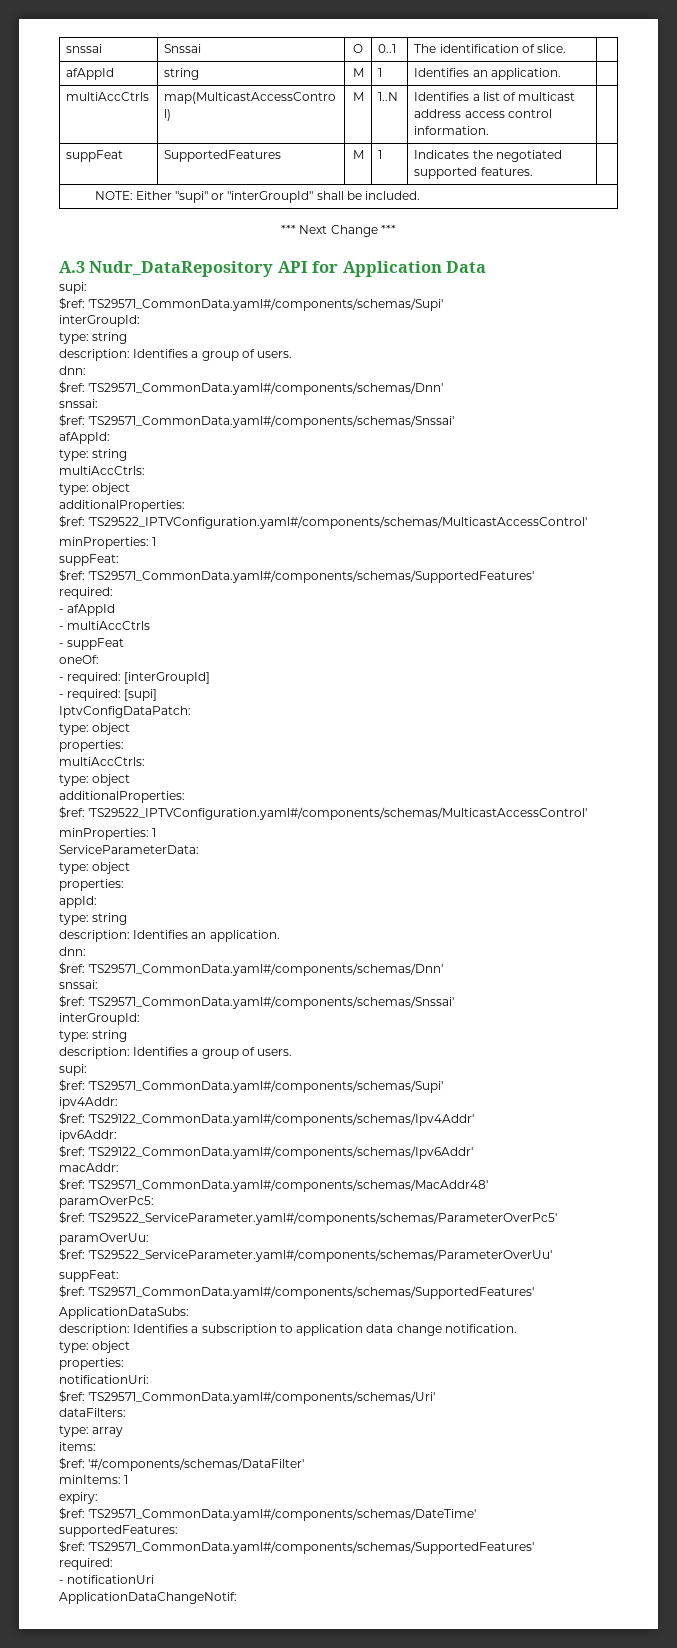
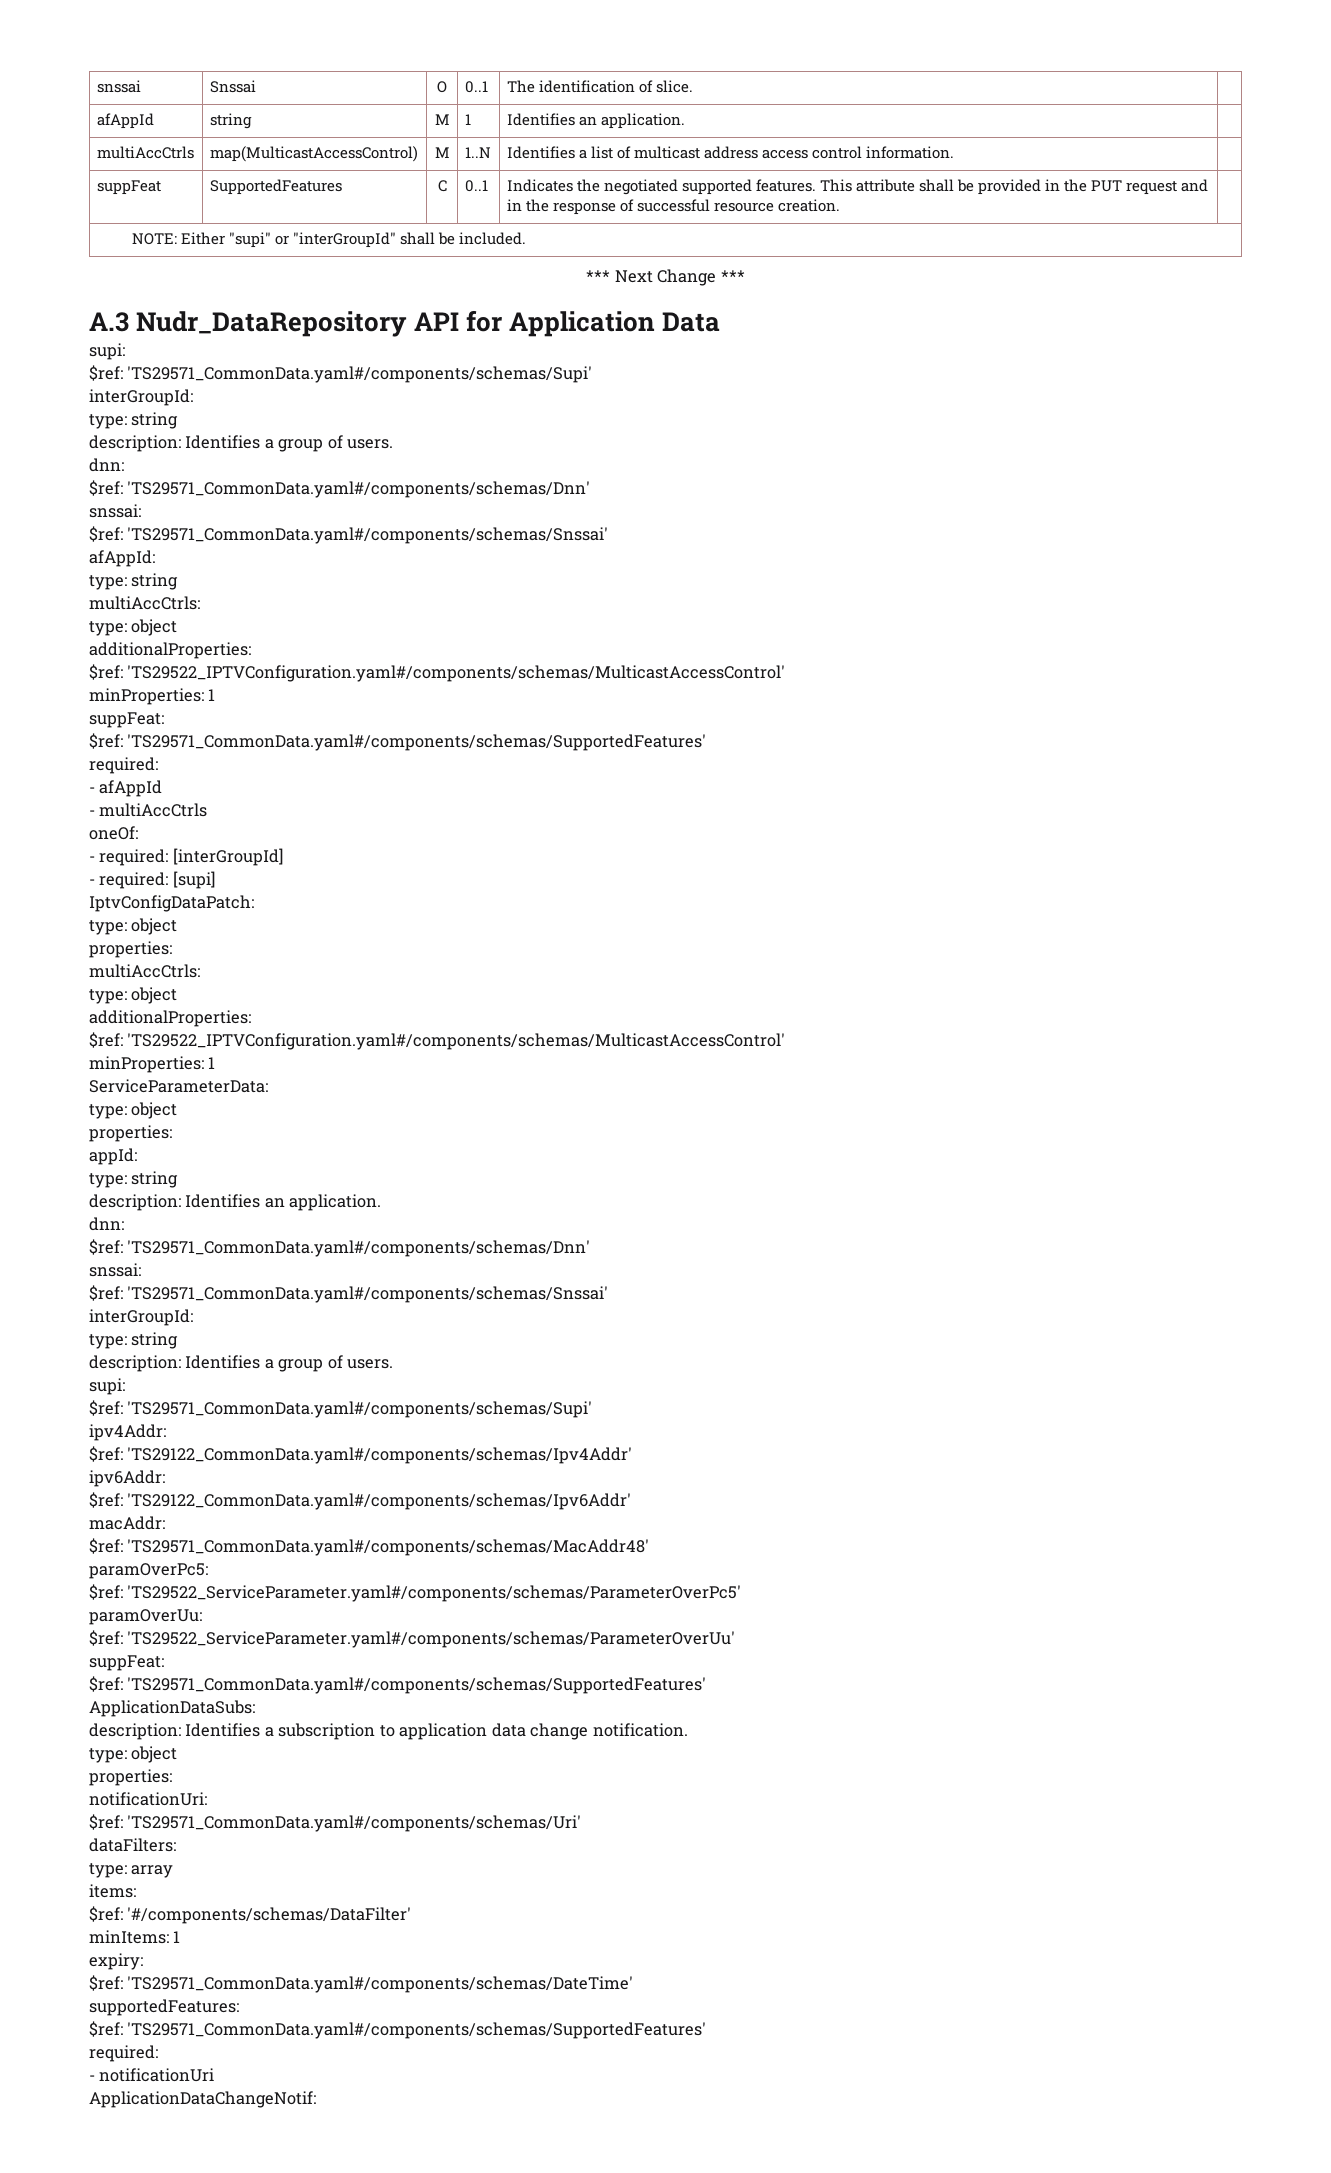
[352,150,364,159] [378,150,383,159] M | 1 -> [437,180,447,192] [464,180,488,192] C | 0..1
(533, 171) none -> [819,179,1209,195] [506,199,840,215] This attribute shall be provided in the PUT request and in the response of successful resource creation.
[59,638,125,650] // - suppFeat -> (208, 810) none

